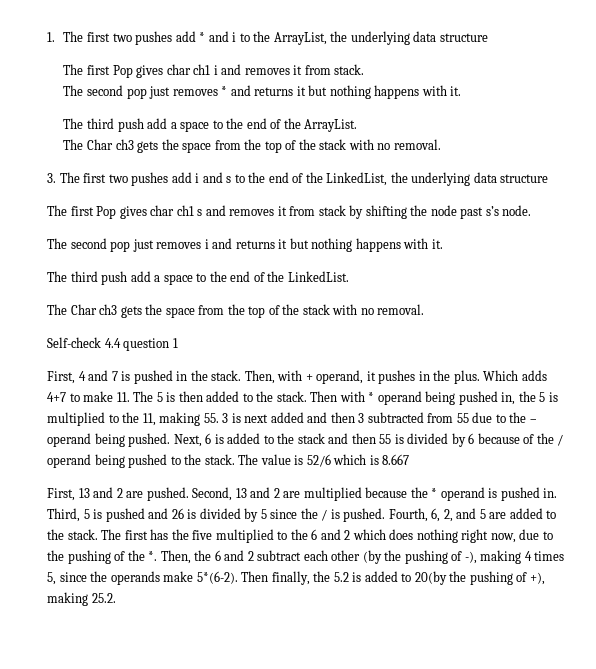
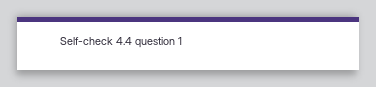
[47,31,488,45] [63,64,365,78] [63,85,462,99] [63,118,358,132] [63,139,441,153] [47,172,549,186] [47,205,532,219] [47,238,443,252] [47,271,349,285] [47,304,425,318] [47,337,178,351] [47,370,547,384] [47,391,558,405] [47,412,537,426] [47,433,564,447] [47,454,410,468] [47,487,558,501] [47,508,557,522] [47,529,553,543] [47,550,565,564] [47,571,545,585] [47,592,116,606] 1. The first two pushes add * and i to the ArrayList, the underlying data structure // The first Pop gives char ch1 i and removes it from stack. // The second pop just removes * and returns it but nothing happens with it. // The third push add a space to the end of the ArrayList. // The Char ch3 gets the space from the top of the stack with no removal. // 3. The first two pushes add i and s to the end of the LinkedList, the underlying data structure // The first Pop gives char ch1 s and removes it from stack by shifting the node past s’s node. // The second pop just removes i and returns it but nothing happens with it. // The third push add a space to the end of the LinkedList. // The Char ch3 gets the space from the top of the stack with no removal. // Self-check 4.4 question 1 // First, 4 and 7 is pushed in the stack. Then, with + operand, it pushes in the plus. Which adds 4+7 to make 11. The 5 is then added to the stack. Then with * operand being pushed in, the 5 is multiplied to the 11, making 55. 3 is next added and then 3 subtracted from 55 due to the – operand being pushed. Next, 6 is added to the stack and then 55 is divided by 6 because of the / operand being pushed to the stack. The value is 52/6 which is 8.667 // First, 13 and 2 are pushed. Second, 13 and 2 are multiplied because the * operand is pushed in. Third, 5 is pushed and 26 is divided by 5 since the / is pushed. Fourth, 6, 2, and 5 are added to the stack. The first has the five multiplied to the 6 and 2 which does nothing right now, due to the pushing of the *. Then, the 6 and 2 subtract each other (by the pushing of -), making 4 times 5, since the operands make 5*(6-2). Then finally, the 5.2 is added to 20(by the pushing of +), making 25.2. -> [59,37,182,48] Self-check 4.4 question 1

